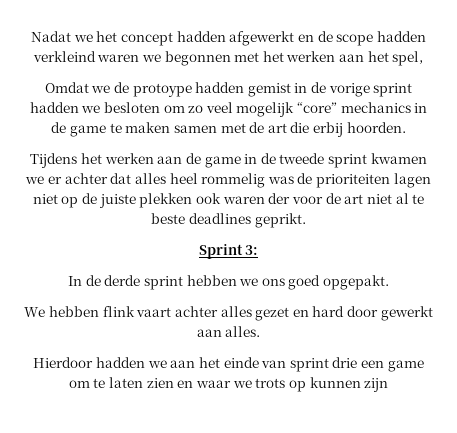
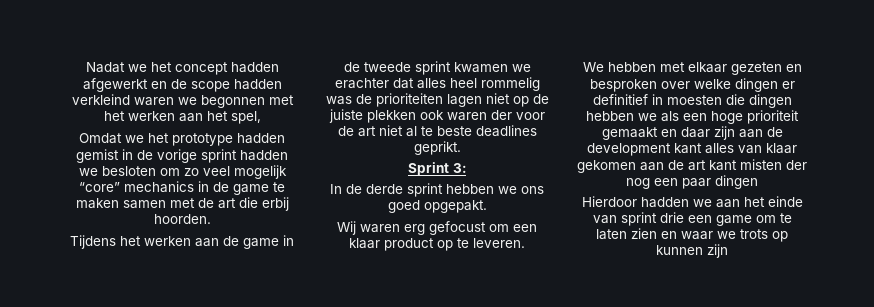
[113,82,192,97] de protoype -> [148,133,233,146] het prototype
[47,173,108,184] er achter -> [334,78,389,89] erachter
[24,306,433,321] [196,326,261,337] We hebben flink vaart achter alles gezet en hard door gewerkt aan alles. -> [337,221,537,235] [349,238,525,251] [582,62,802,75] [589,78,795,92] [592,94,792,108] [586,110,799,124] [601,126,783,140] [587,143,797,156] [577,159,807,173] [626,175,758,189] Wij waren erg gefocust om een klaar product op te leveren. // We hebben met elkaar gezeten en besproken over welke dingen er definitief in moesten die dingen hebben we als een hoge prioriteit gemaakt en daar zijn aan de development kant alles van klaar gekomen aan de art kant misten der nog een paar dingen

